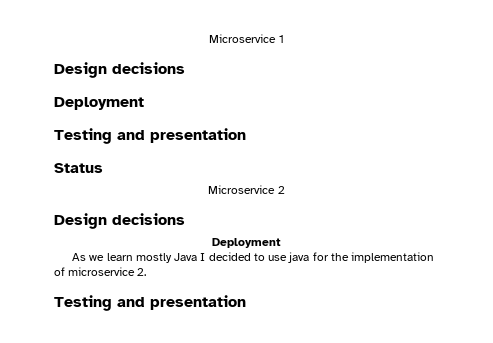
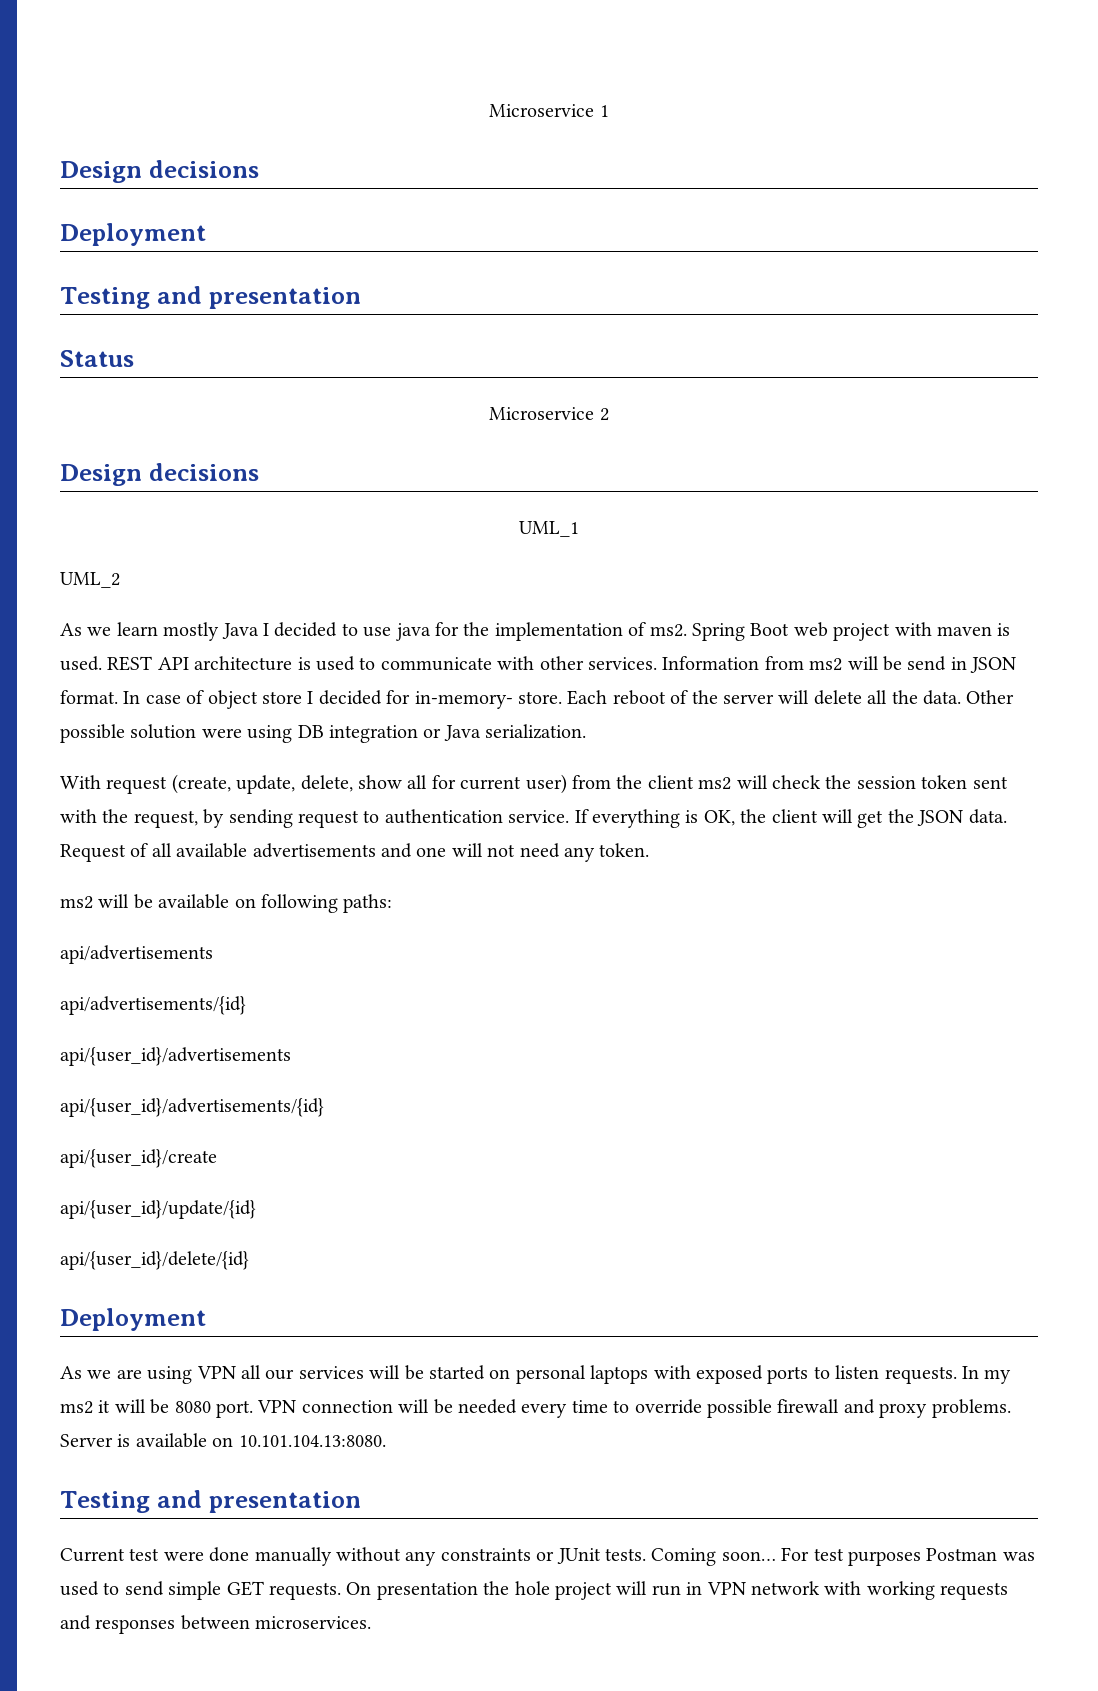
[212,238,281,248] Deployment -> [519,521,579,537] [60,572,120,588] UML_1 // UML_2
[68,267,147,276] [54,295,246,311] microservice 2. // Testing and presentation -> [649,622,1011,641] [60,656,1017,673] [60,690,1015,709] [60,724,587,743] [60,774,1008,794] [60,809,1007,828] [60,843,650,862] [60,894,393,913] [60,945,213,964] [60,996,246,1015] [60,1047,291,1066] [60,1098,324,1117] [60,1149,217,1168] [60,1200,256,1219] [60,1251,249,1270] [60,1308,206,1331] [60,1365,1012,1384] [60,1399,1011,1418] [60,1433,386,1448] [60,1490,361,1513] [60,1547,1035,1566] [60,1581,1009,1600] [60,1615,372,1634] ms2. Spring Boot web project with maven is used. REST API architecture is used to communicate with other services. Information from ms2 will be send in JSON format. In case of object store I decided for in-memory- store. Each reboot of the server will delete all the data. Other possible solution were using DB integration or Java serialization. // With request (create, update, delete, show all for current user) from the client ms2 will check the session token sent with the request, by sending request to authentication service. If everything is OK, the client will get the JSON data. Request of all available advertisements and one will not need any token. // ms2 will be available on following paths: // api/advertisements // api/advertisements/{id} // api/{user_id}/advertisements // api/{user_id}/advertisements/{id} // api/{user_id}/create // api/{user_id}/update/{id} // api/{user_id}/delete/{id} // Deployment // As we are using VPN all our services will be started on personal laptops with exposed ports to listen requests. In my ms2 it will be 8080 port. VPN connection will be needed every time to override possible firewall and proxy problems. Server is available on 10.101.104.13:8080. // Testing and presentation // Current test were done manually without any constraints or JUnit tests. Coming soon… For test purposes Postman was used to send simple GET requests. On presentation the hole project will run in VPN network with working requests and responses between microservices.

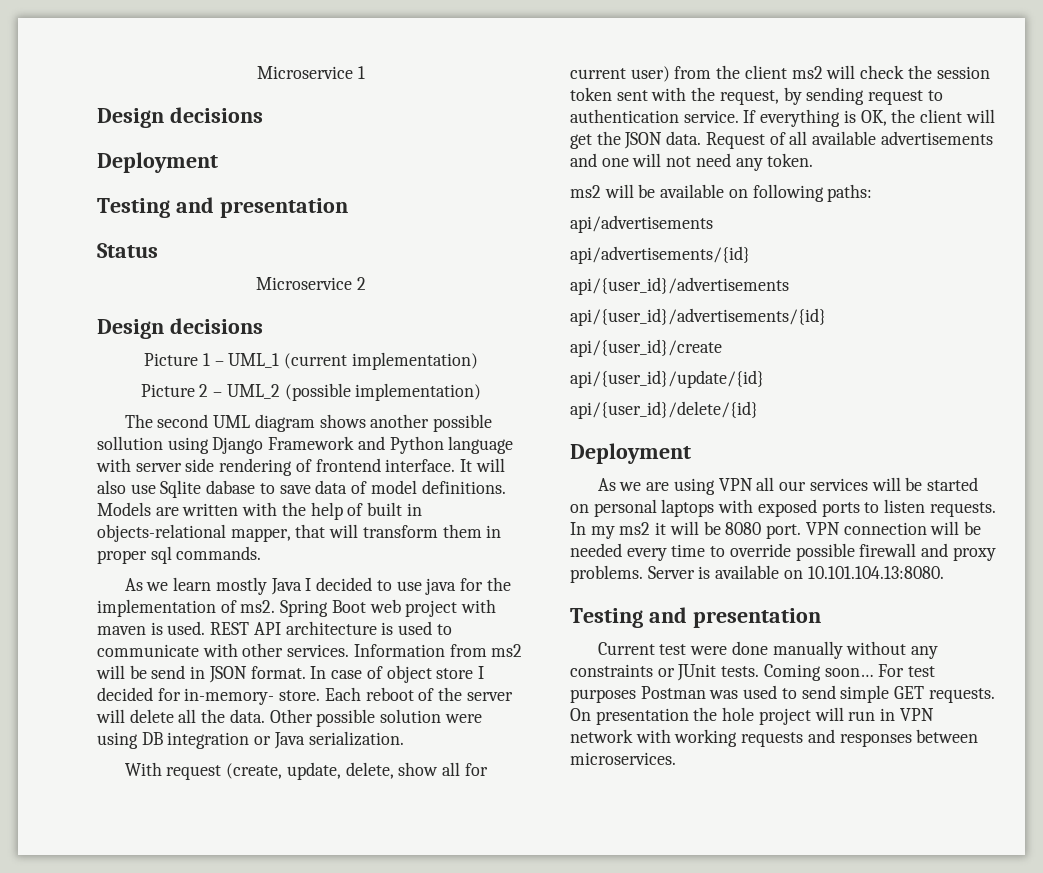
[519,521,579,537] [60,572,120,588] UML_1 // UML_2 -> [144,352,478,370] [140,383,482,401] [124,414,493,432] [97,436,514,454] [96,458,505,476] [97,480,506,498] [97,502,422,520] [97,524,502,542] [97,546,262,564] Picture 1 – UML_1 (current implementation) // Picture 2 – UML_2 (possible implementation) // The second UML diagram shows another possible sollution using Django Framework and Python language with server side rendering of frontend interface. It will also use Sqlite dabase to save data of model definitions. Models are written with the help of built in objects-relational mapper, that will transform them in proper sql commands.

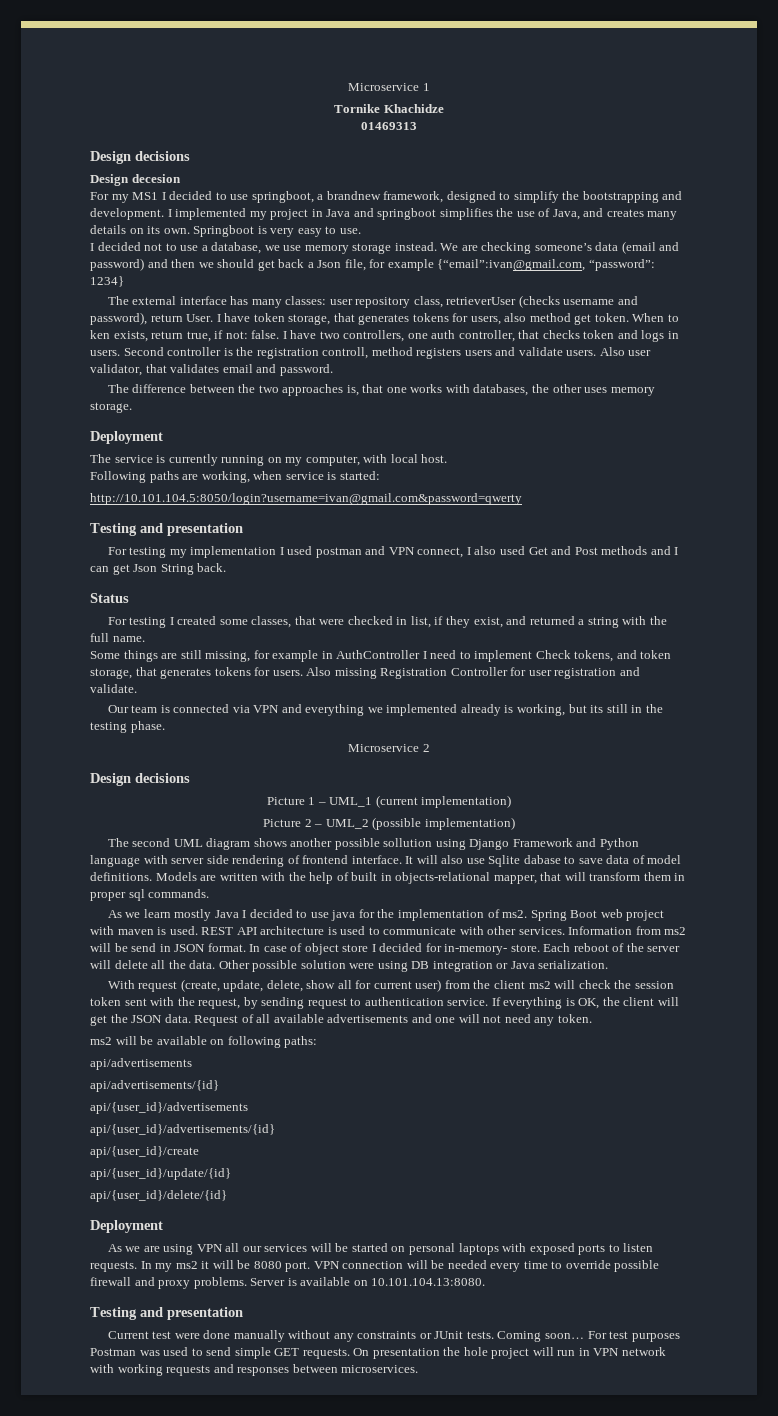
[97,107,263,128] [97,152,218,173] [97,197,348,218] [97,243,158,258] // Design decisions // Deployment // Testing and presentation // Status -> [334,104,444,113] [361,122,417,130] [90,151,190,164] [90,174,181,186] [90,191,683,203] [90,208,678,220] [90,225,361,237] [90,241,680,254] [90,258,655,271] [90,276,124,287] [107,295,638,308] [90,312,679,325] [90,330,679,342] [90,347,652,359] [90,364,333,376] [107,384,655,396] [90,402,132,413] [90,431,163,444] [90,454,448,466] [90,471,380,483] [90,493,522,505] [90,523,243,536] [107,546,679,558] [90,563,227,575] [90,593,129,603] [107,616,667,628] [90,633,145,642] [90,650,672,662] [90,667,640,679] [90,684,137,693] [107,704,663,716] [90,721,165,733] // Tornike Khachidze // 01469313 // Design decisions // Design decesion // For my MS1 I decided to use springboot, a brandnew framework, designed to simplify the bootstrapping and development. I implemented my project in Java and springboot simplifies the use of Java, and creates many details on its own. Springboot is very easy to use. // I decided not to use a database, we use memory storage instead. We are checking someone’s data (email and password) and then we should get back a Json file, for example {“email”:ivan@gmail.com, “password”: 1234} // The external interface has many classes: user repository class, retrieverUser (checks username and password), return User. I have token storage, that generates tokens for users, also method get token. When to ken exists, return true, if not: false. I have two controllers, one auth controller, that checks token and logs in users. Second controller is the registration controll, method registers users and validate users. Also user validator, that validates email and password. // The difference between the two approaches is, that one works with databases, the other uses memory storage. // Deployment // The service is currently running on my computer, with local host. // Following paths are working, when service is started: // http://10.101.104.5:8050/login?username=ivan@gmail.com&password=qwerty // Testing and presentation // For testing my implementation I used postman and VPN connect, I also used Get and Post methods and I can get Json String back. // Status // For testing I created some classes, that were checked in list, if they exist, and returned a string with the full name. // Some things are still missing, for example in AuthController I need to implement Check tokens, and token storage, that generates tokens for users. Also missing Registration Controller for user registration and validate. // Our team is connected via VPN and everything we implemented already is working, but its still in the testing phase.

